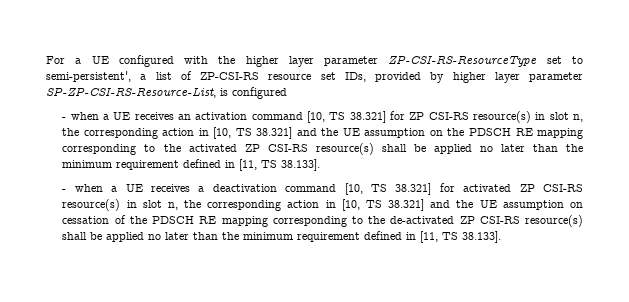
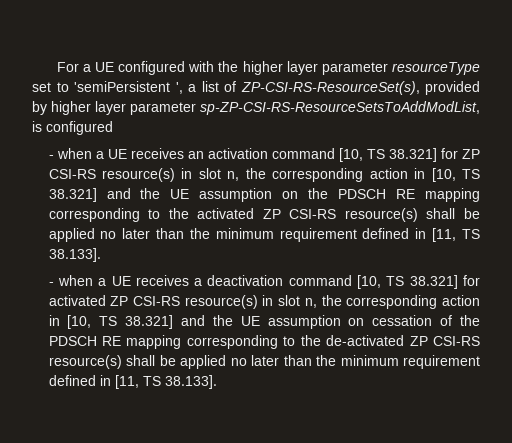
[388,56,538,67] ZP-CSI-RS-ResourceType -> [392,62,480,75] resourceType
[46,71,131,82] semi-persistent', -> [74,81,183,94] 'semiPersistent ',
[200,72,366,82] ZP-CSI-RS resource set IDs, -> [240,81,420,95] ZP-CSI-RS-ResourceSet(s),
[46,88,216,98] SP-ZP-CSI-RS-Resource-List, -> [200,101,480,115] sp-ZP-CSI-RS-ResourceSetsToAddModList,

